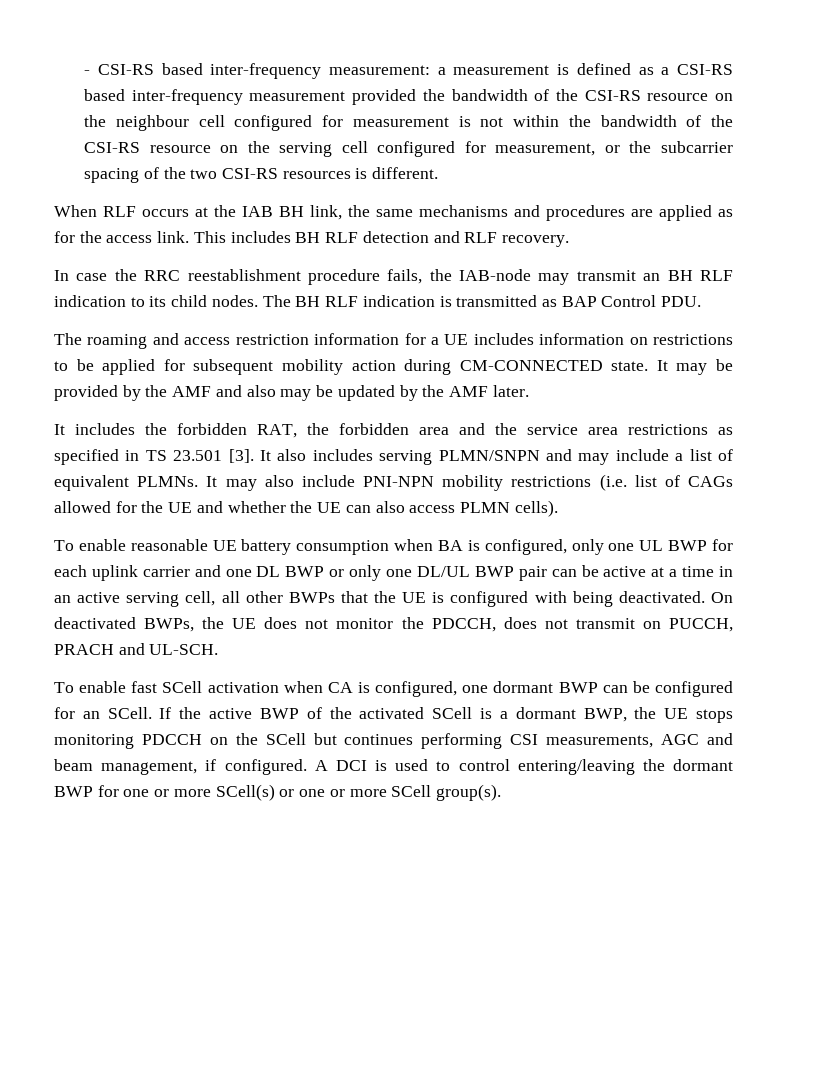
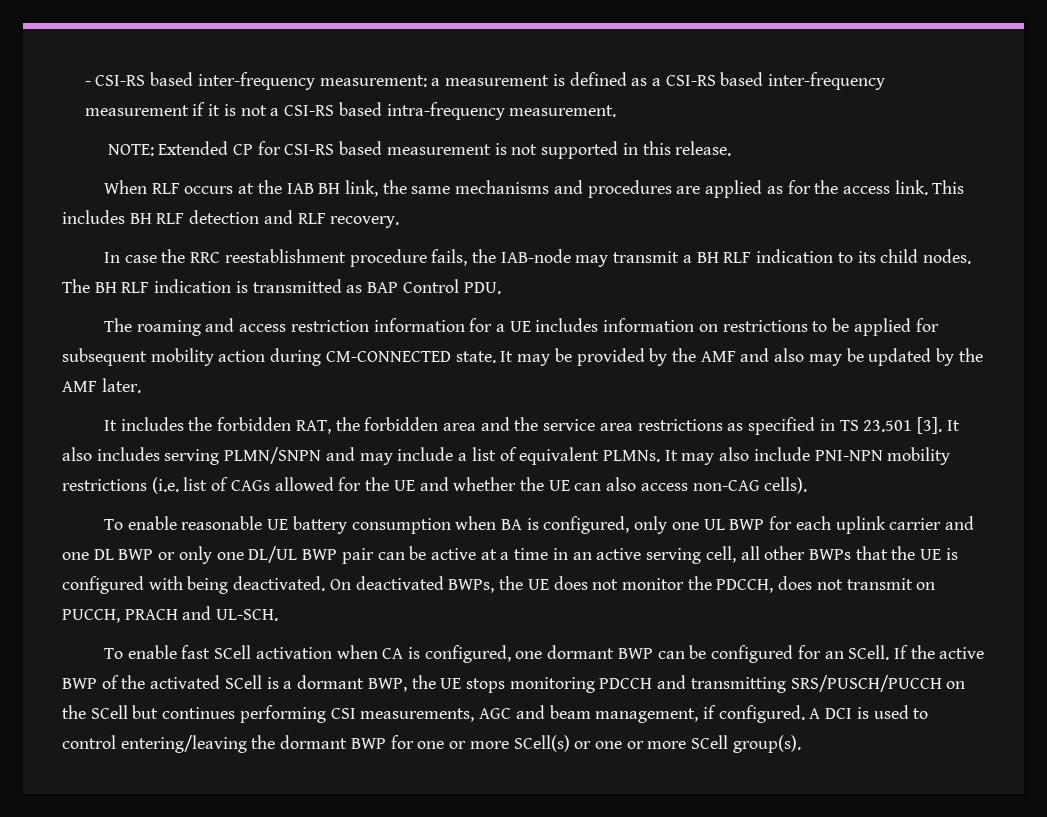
[352,89,733,105] [84,115,733,131] [84,141,733,157] [84,167,439,183] provided the bandwidth of the CSI-RS resource on the neighbour cell configured for measurement is not within the bandwidth of the CSI-RS resource on the serving cell configured for measurement, or the subcarrier spacing of the two CSI-RS resources is different. -> [192,102,617,120] [107,141,732,159] if it is not a CSI-RS based intra-frequency measurement. // NOTE: Extended CP for CSI-RS based measurement is not supported in this release.
[643,273,661,281] an -> [682,255,692,263] a
[459,502,510,513] PLMN -> [692,480,760,491] non-CAG
(202, 739) none -> [657,675,942,693] and transmitting SRS/PUSCH/PUCCH

